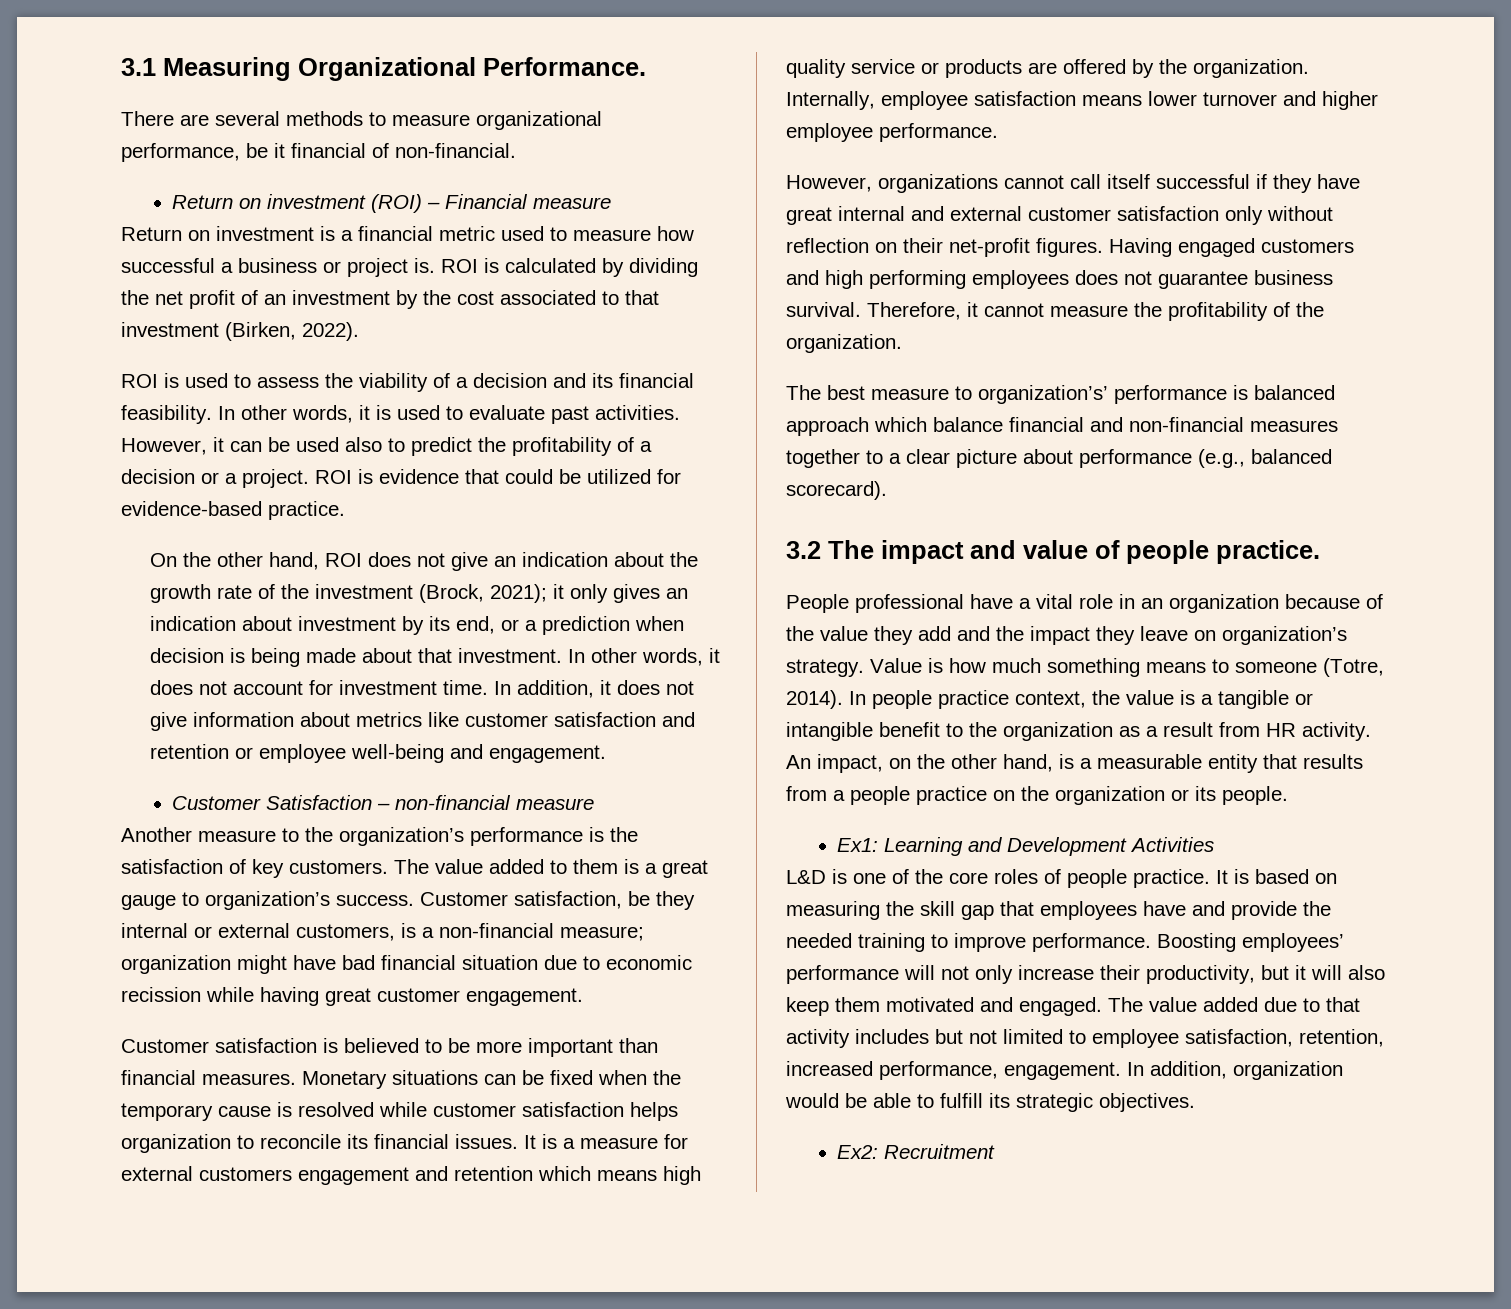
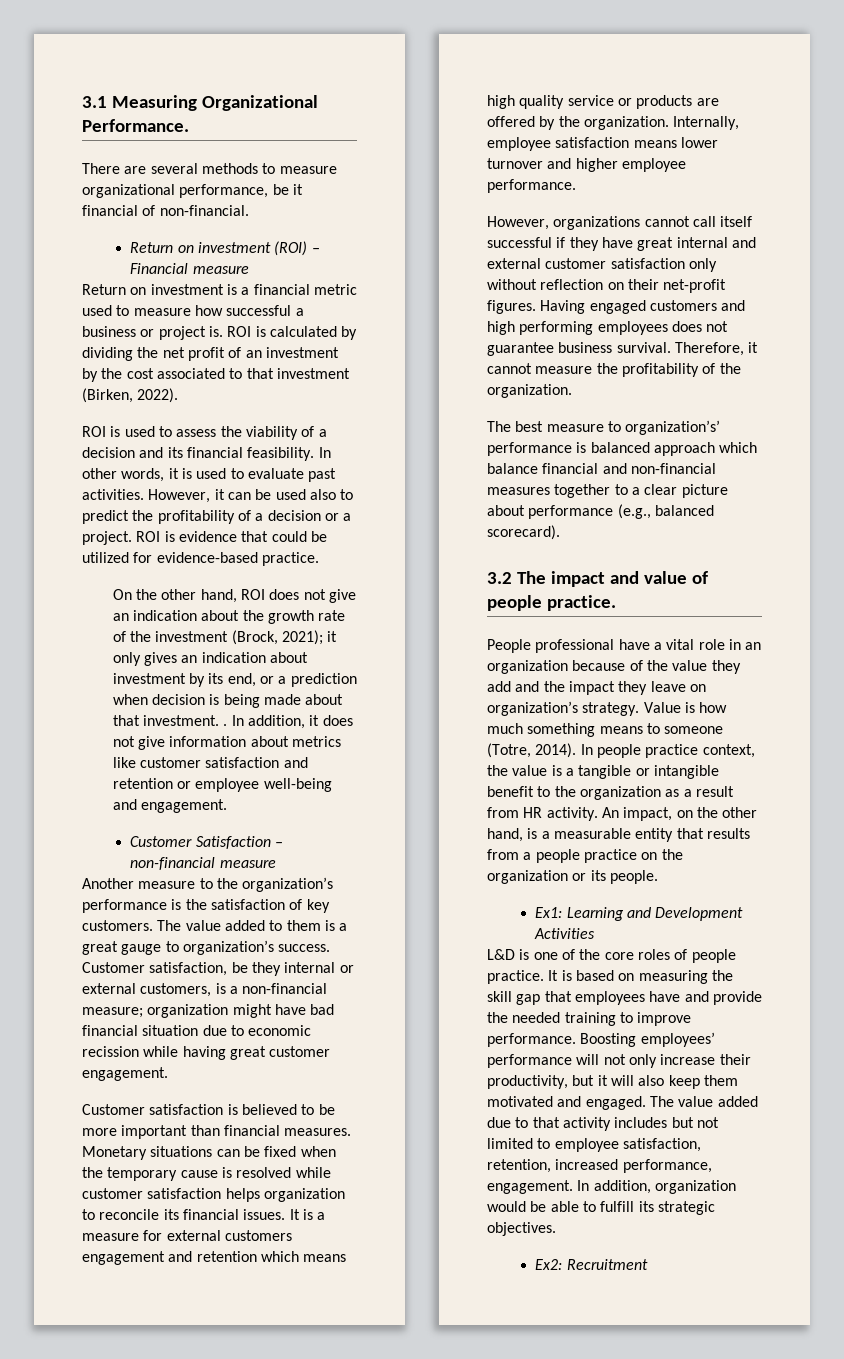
[567,648,720,666] [149,680,488,695] In other words, it does not account for investment time. -> [223,724,228,726] .

